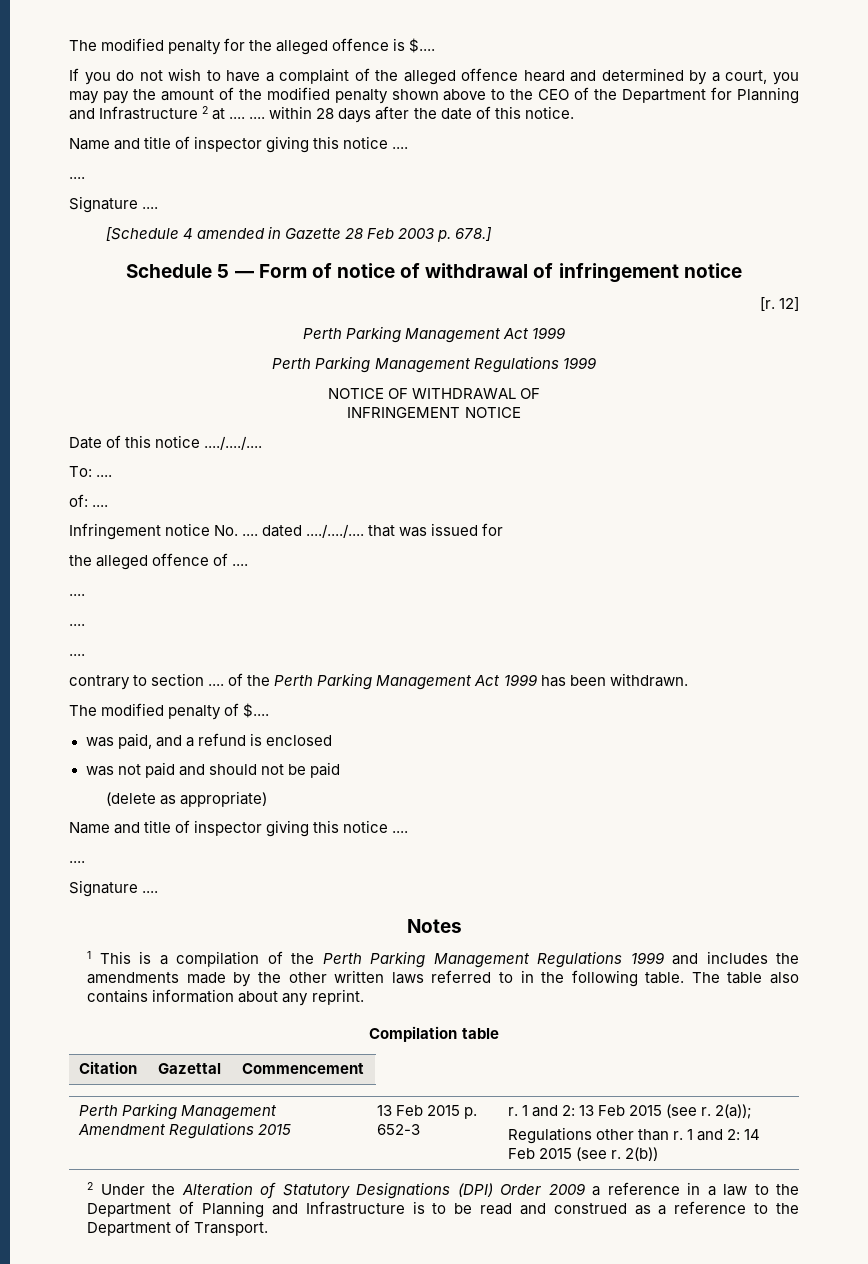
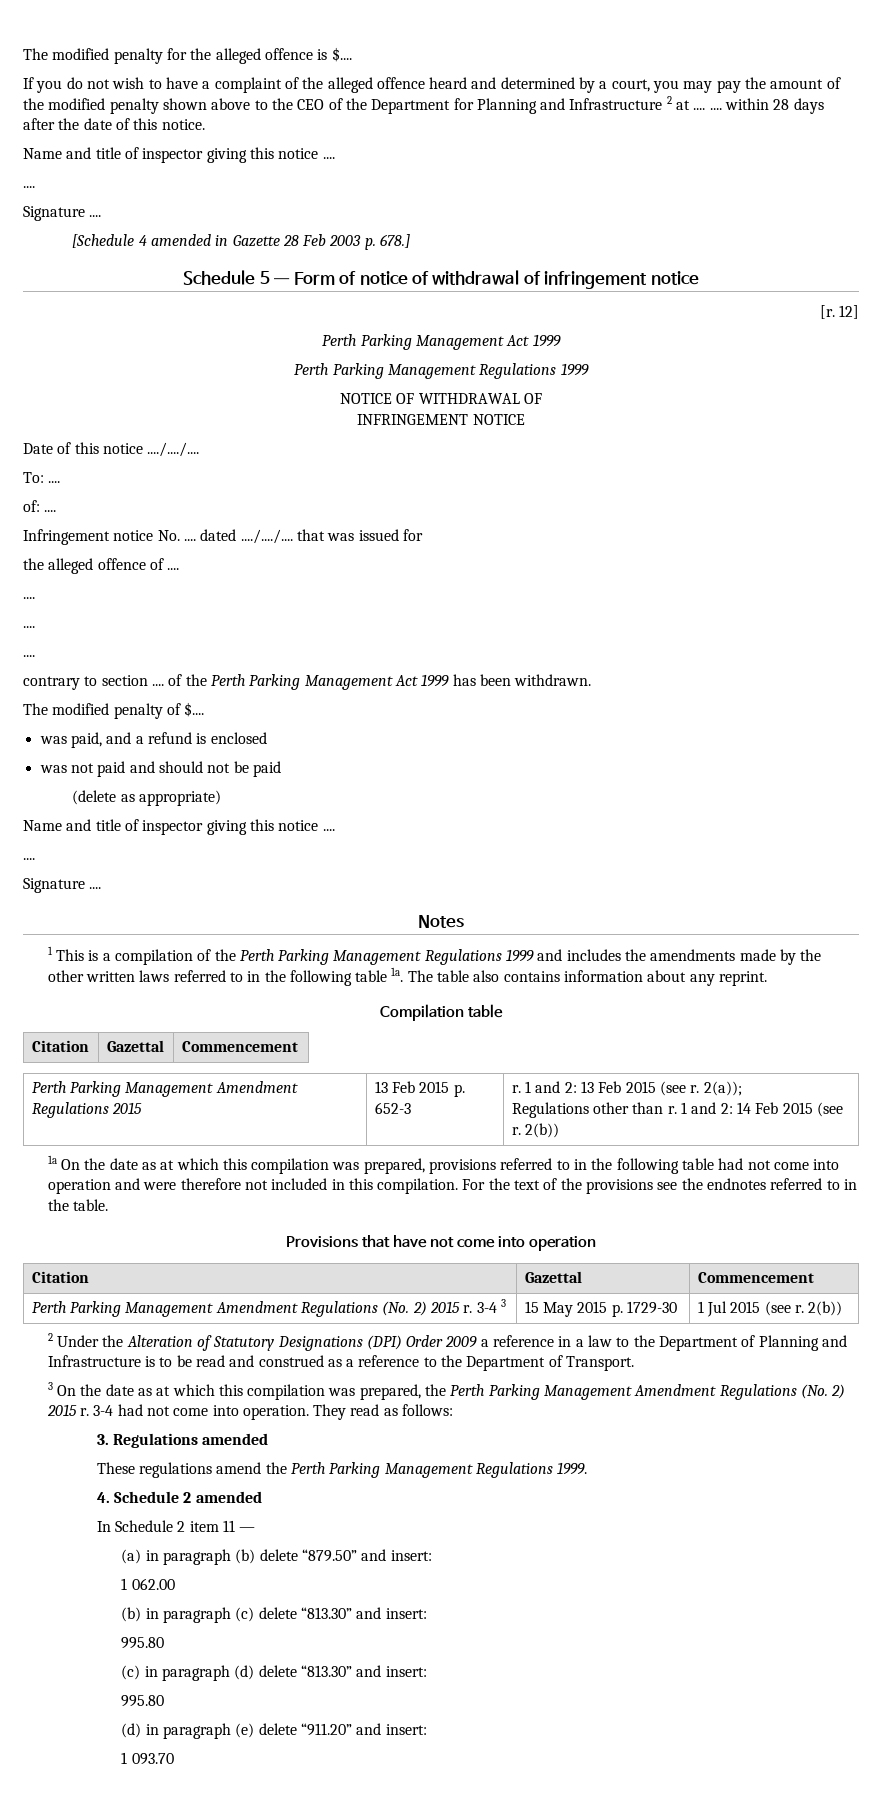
[645,972,685,984] table. -> [355,967,404,982] table 1a.
(659, 1154) none -> [47,1155,840,1174] [47,1178,858,1194] [47,1199,108,1211] [285,1235,597,1251] [31,1271,89,1283] [524,1271,582,1283] [697,1272,814,1283] [31,1299,506,1317] [524,1301,677,1317] [697,1301,843,1317] // 1a On the date as at which this compilation was prepared, provisions referred to in the following table had not come into operation and were therefore not included in this compilation. For the text of the provisions see the endnotes referred to in the table. // Provisions that have not come into operation // Citation | Gazettal | Commencement // Perth Parking Management Amendment Regulations (No. 2) 2015 r. 3-4 3 | 15 May 2015 p. 1729-30 | 1 Jul 2015 (see r. 2(b))
(269, 1229) none -> [47,1382,846,1400] [46,1404,454,1420] [96,1433,269,1448] [96,1462,588,1478] [96,1491,262,1503] [96,1520,256,1532] [121,1549,432,1565] [121,1578,175,1590] [121,1607,427,1623] [121,1637,165,1649] [121,1665,427,1681] [121,1695,165,1707] [121,1723,427,1739] [121,1752,174,1765] // 3 On the date as at which this compilation was prepared, the Perth Parking Management Amendment Regulations (No. 2) 2015 r. 3-4 had not come into operation. They read as follows: // 3. Regulations amended // These regulations amend the Perth Parking Management Regulations 1999. // 4. Schedule 2 amended // In Schedule 2 item 11 — // (a) in paragraph (b) delete “879.50” and insert: // 1 062.00 // (b) in paragraph (c) delete “813.30” and insert: // 995.80 // (c) in paragraph (d) delete “813.30” and insert: // 995.80 // (d) in paragraph (e) delete “911.20” and insert: // 1 093.70

